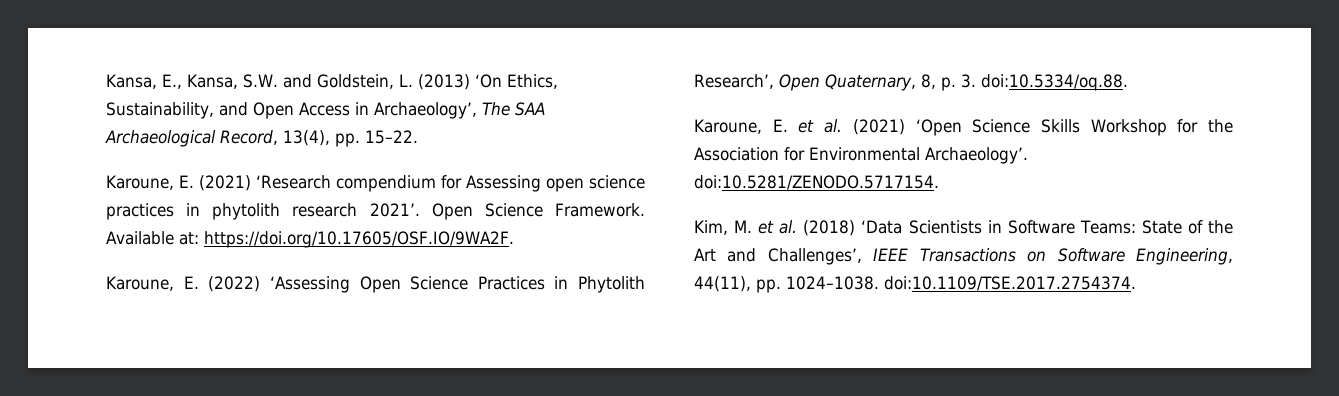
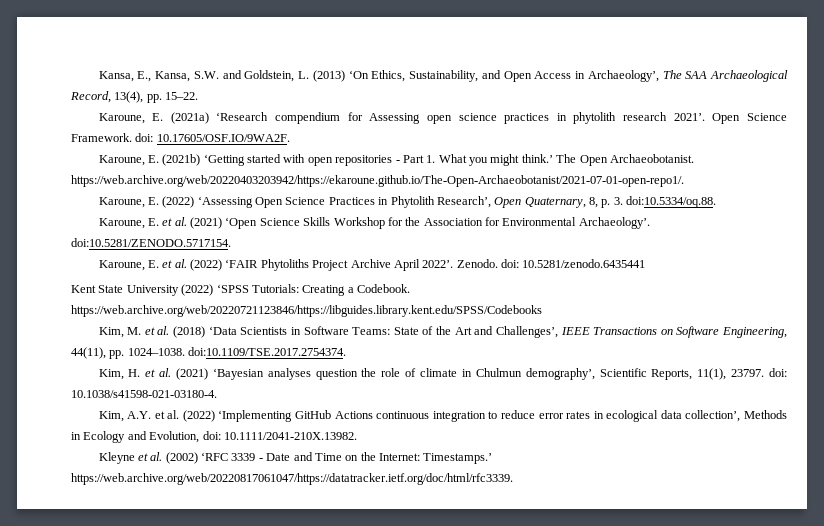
[199,175,251,191] (2021) -> [170,112,209,124] (2021a)
[106,231,514,248] Available at: https://doi.org/10.17605/OSF.IO/9WA2F. -> [135,133,290,142] [98,154,694,166] [71,175,684,187] doi: 10.17605/OSF.IO/9WA2F. // Karoune, E. (2021b) ‘Getting started with open repositories - Part 1. What you might think.’ The Open Archaeobotanist. https://web.archive.org/web/20220403203942/https://ekaroune.github.io/The-Open-Archaeobotanist/2021-07-01-open-repo1/.
(939, 182) none -> [98,259,646,271] [71,284,410,296] [71,305,542,317] // Karoune, E. et al. (2022) ‘FAIR Phytoliths Project Archive April 2022’. Zenodo. doi: 10.5281/zenodo.6435441 // Kent State University (2022) ‘SPSS Tutorials: Creating a Codebook. https://web.archive.org/web/20220721123846/https://libguides.library.kent.edu/SPSS/Codebooks
(1136, 283) none -> [98,368,788,380] [71,390,217,398] [98,410,787,422] [71,431,357,443] [98,452,493,464] [71,473,513,485] // Kim, H. et al. (2021) ‘Bayesian analyses question the role of climate in Chulmun demography’, Scientific Reports, 11(1), 23797. doi: 10.1038/s41598-021-03180-4. // Kim, A.Y. et al. (2022) ‘Implementing GitHub Actions continuous integration to reduce error rates in ecological data collection’, Methods in Ecology and Evolution, doi: 10.1111/2041-210X.13982. // Kleyne et al. (2002) ‘RFC 3339 - Date and Time on the Internet: Timestamps.’ https://web.archive.org/web/20220817061047/https://datatracker.ietf.org/doc/html/rfc3339.

